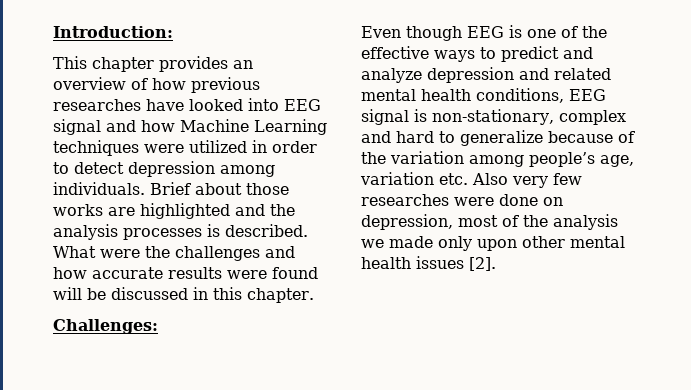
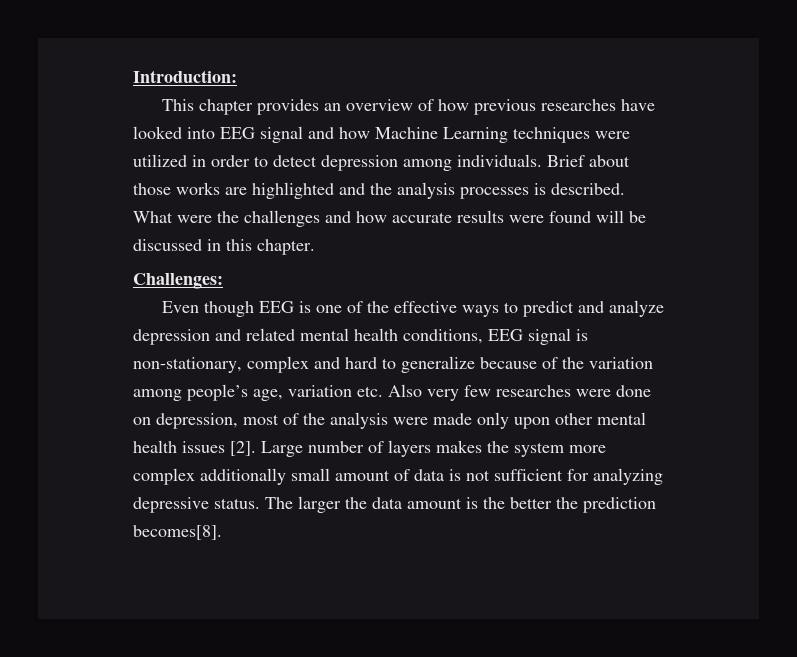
[361,239,384,248] we -> [393,417,428,425] were
(496, 264) none -> [261,440,606,457] [133,468,663,485] [133,496,656,513] [133,525,222,540] Large number of layers makes the system more complex additionally small amount of data is not sufficient for analyzing depressive status. The larger the data amount is the better the prediction becomes[8].

